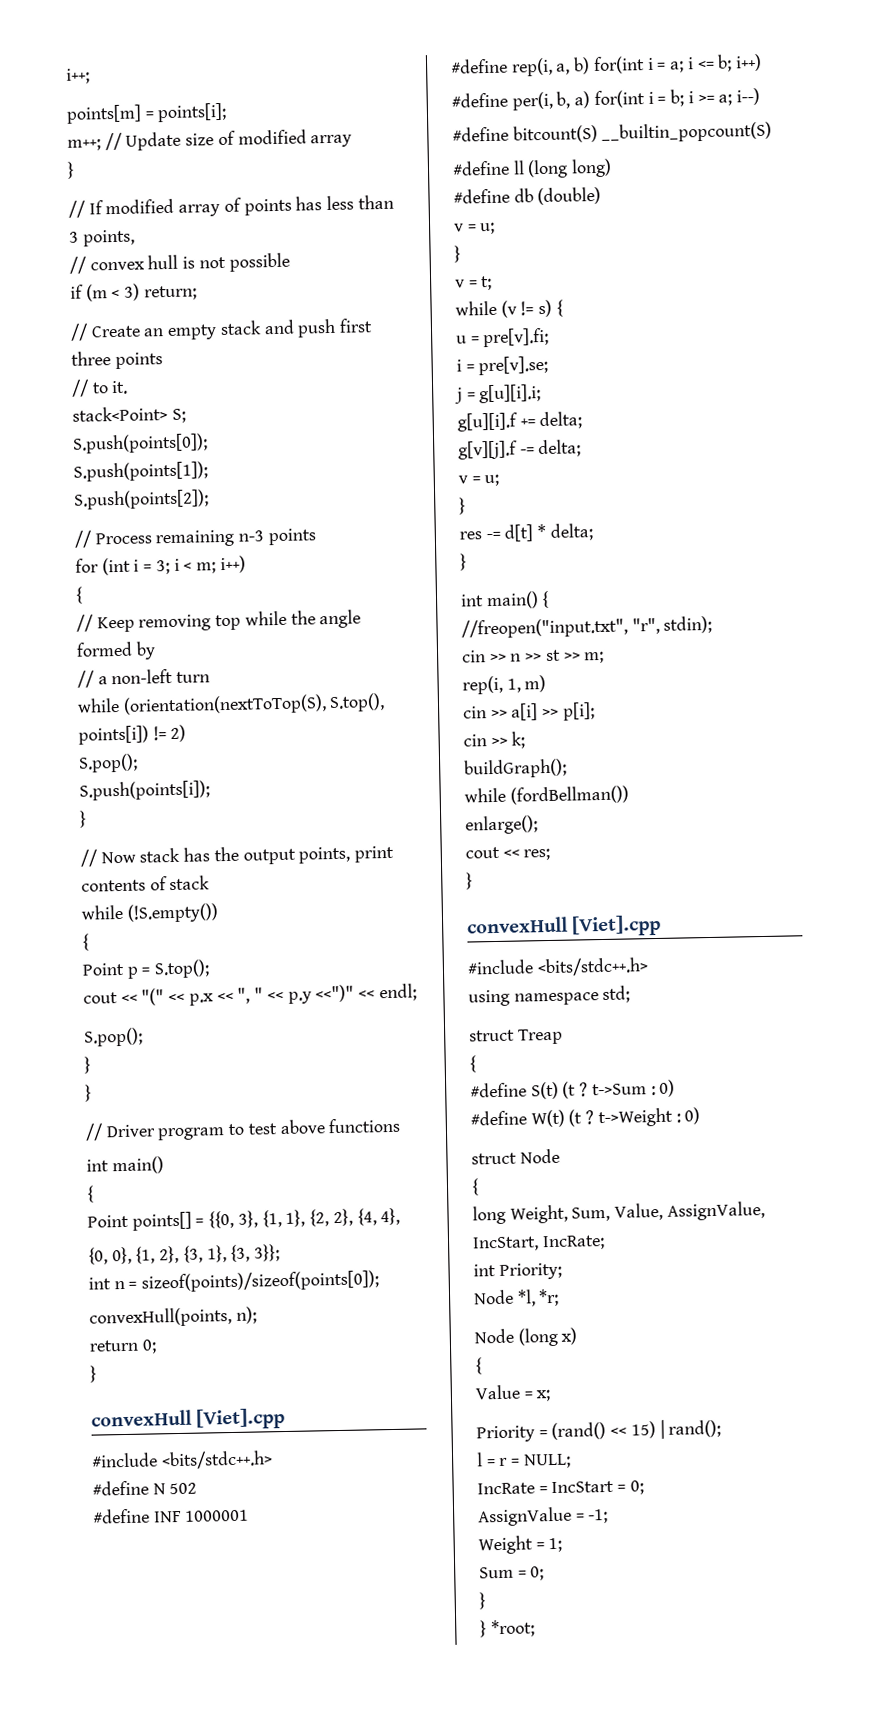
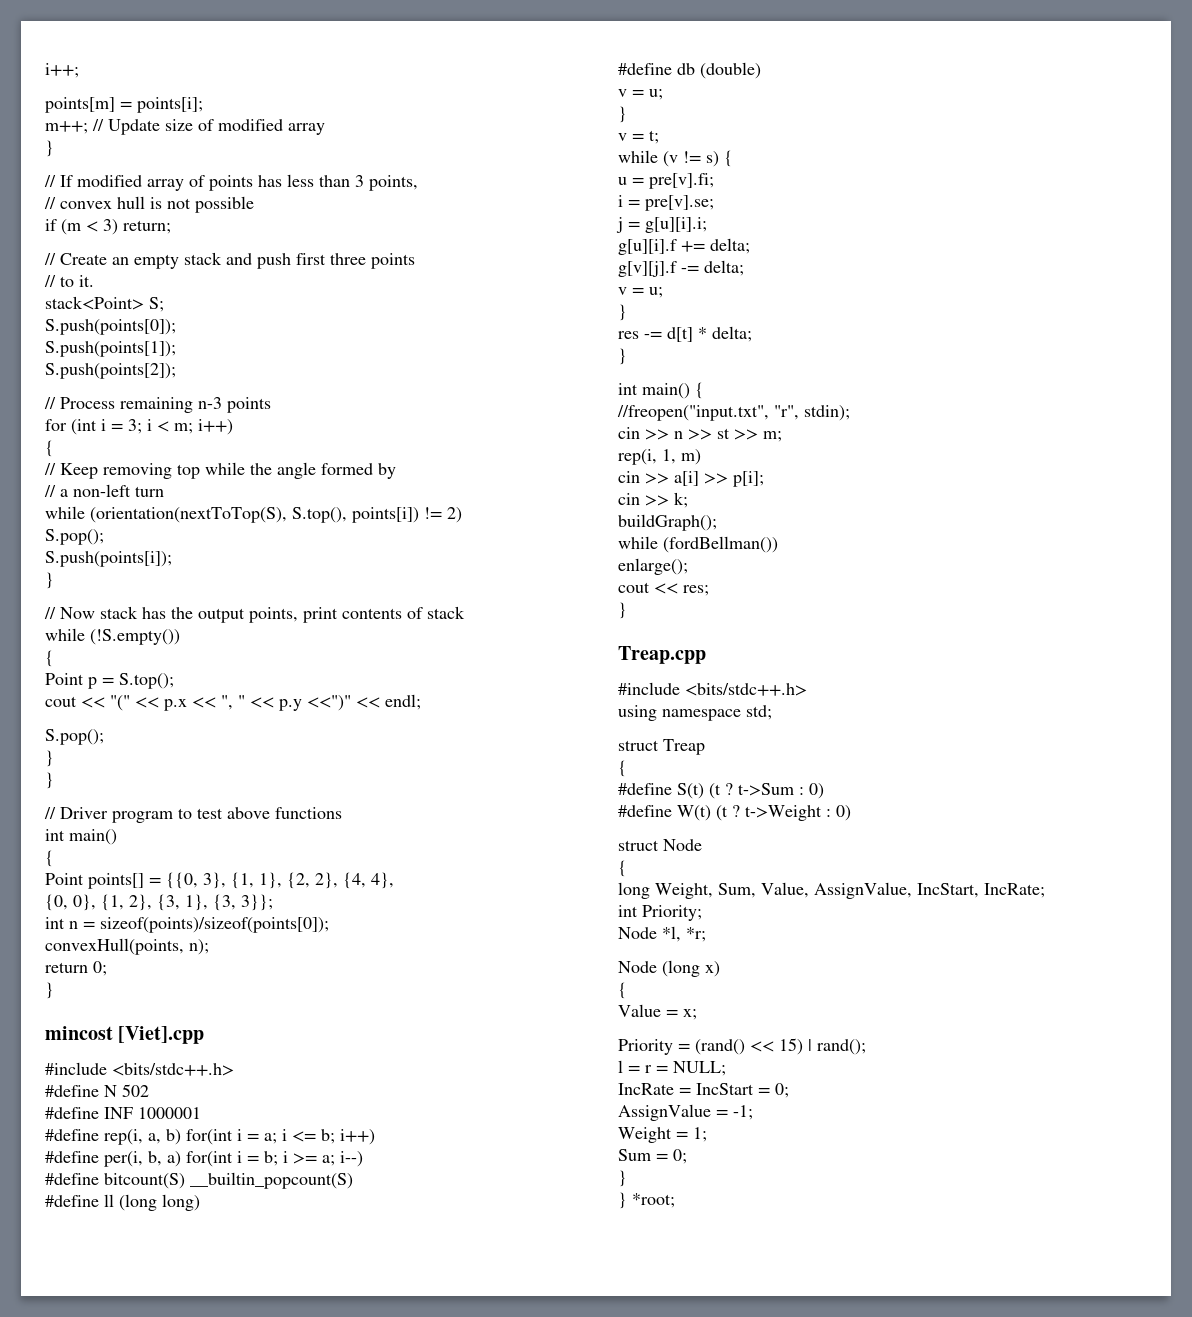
[91,1409,192,1427] convexHull -> [45,1026,113,1040] mincost
[467,914,662,937] convexHull [Viet].cpp -> [618,646,706,664] Treap.cpp

